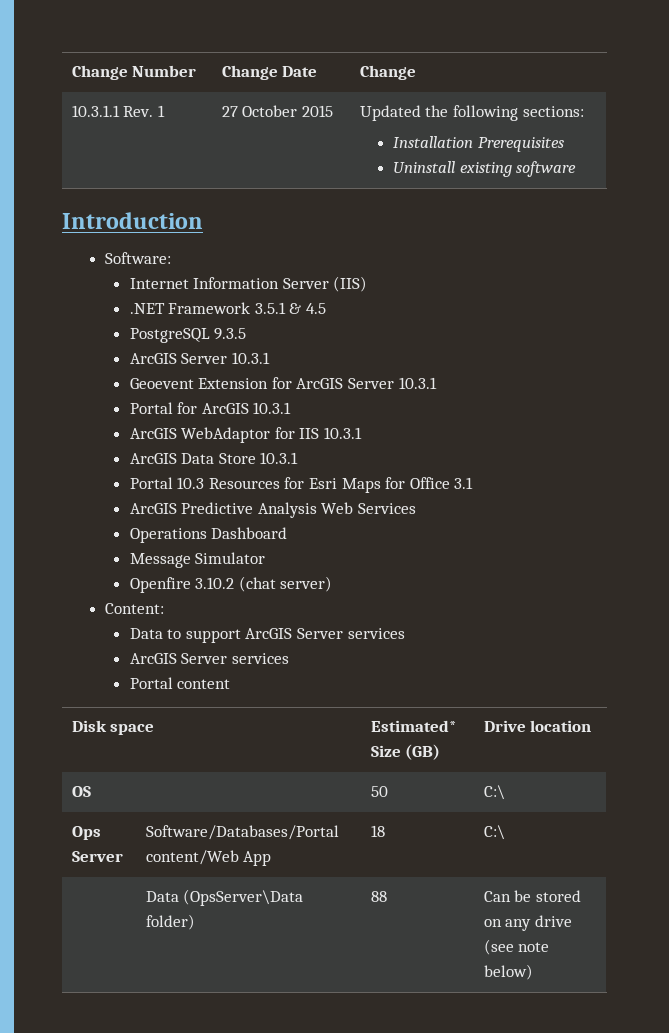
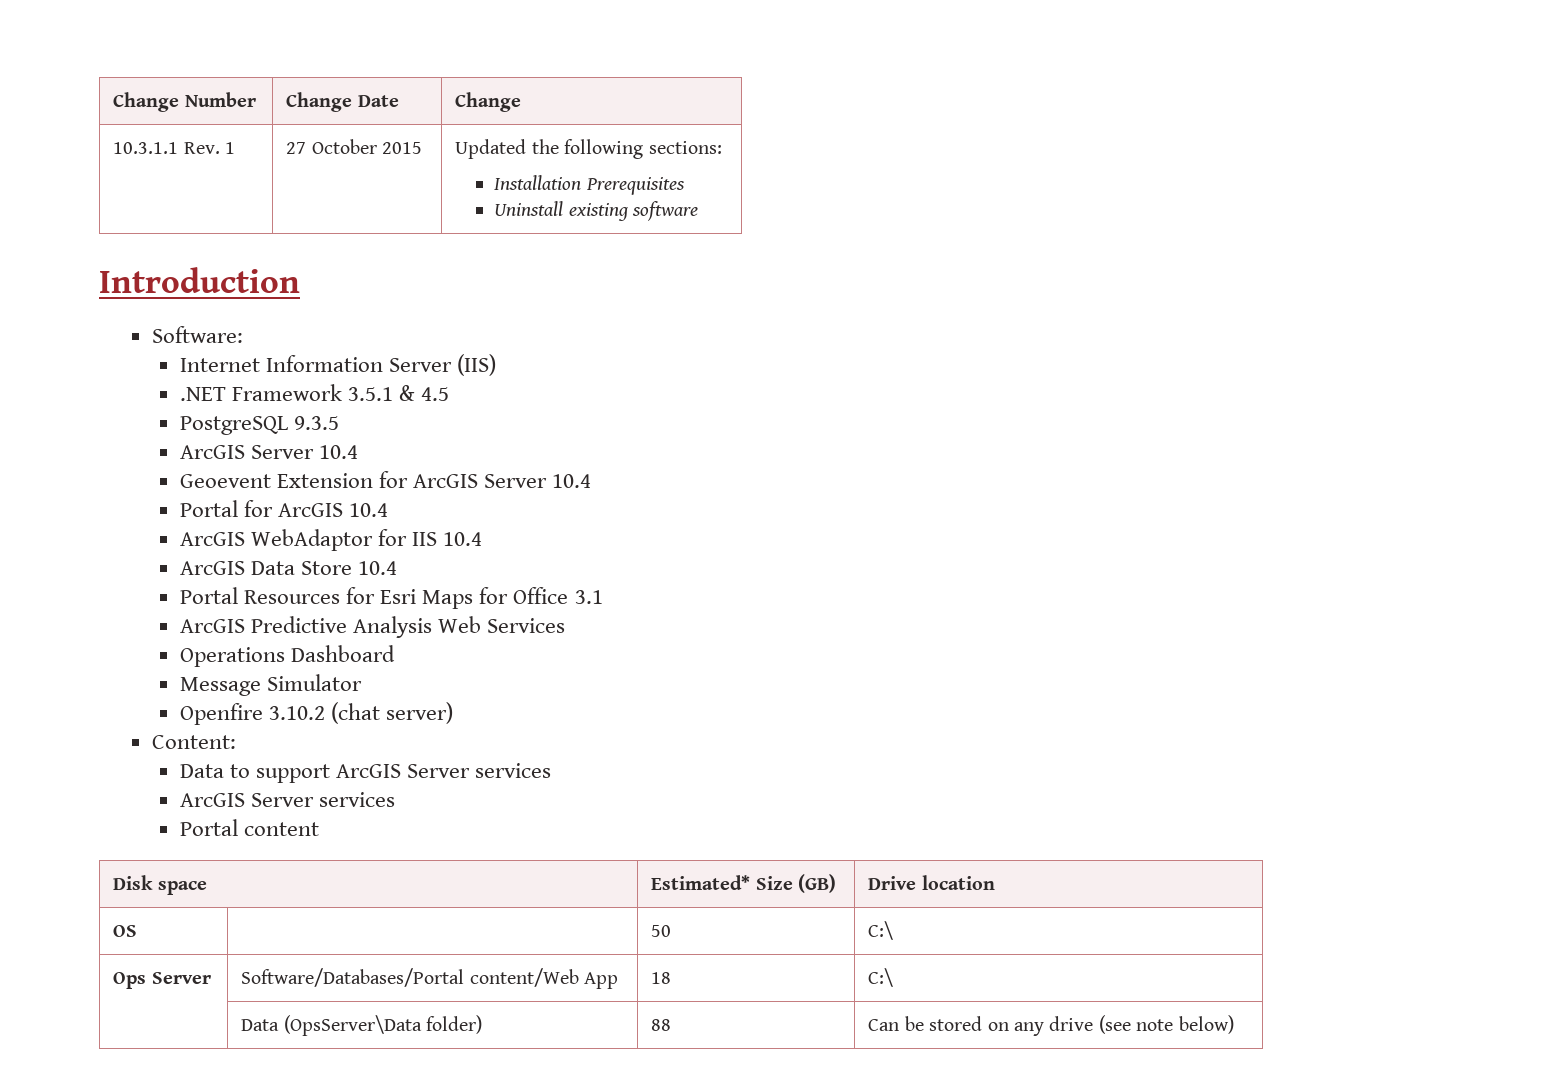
[231,352,270,364] 10.3.1 -> [319,445,359,459] 10.4
[398,377,437,389] 10.3.1 -> [552,474,592,488] 10.4
[253,402,292,414] 10.3.1 -> [349,503,389,517] 10.4
[324,427,363,439] 10.3.1 -> [443,532,483,546] 10.4
[260,452,299,464] [129,477,205,489] 10.3.1 // Portal 10.3 -> [358,561,398,575] [179,587,238,604] 10.4 // Portal

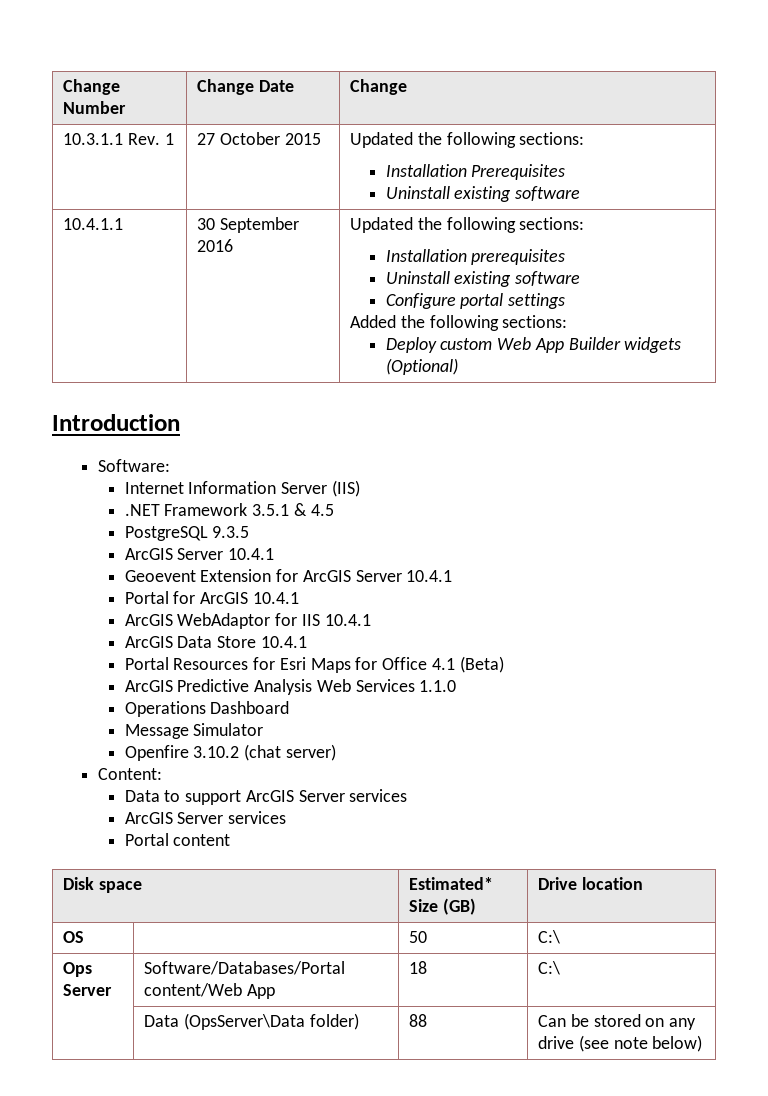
(698, 211) none -> [63,218,124,230] [197,217,300,233] [197,239,234,252] [350,217,585,233] [385,249,566,265] [385,271,581,287] [385,293,566,309] [350,315,568,331] [385,337,682,353] [385,358,458,375] // 10.4.1.1 | 30 September 2016 | Updated the following sections: // Installation prerequisites // Uninstall existing software // Configure portal settings // Added the following sections: // Deploy custom Web App Builder widgets (Optional)
[319,445,359,459] 10.4 -> [228,548,275,560] 10.4.1
[552,474,592,488] 10.4 -> [406,570,453,582] 10.4.1
[349,503,389,517] 10.4 -> [252,592,299,604] 10.4.1
[443,532,483,546] 10.4 -> [324,614,371,626] 10.4.1
[358,561,398,575] 10.4 -> [260,636,307,648] 10.4.1
[574,590,603,604] 3.1 -> [431,656,504,673] 4.1 (Beta)
(566, 625) none -> [419,680,457,692] 1.1.0

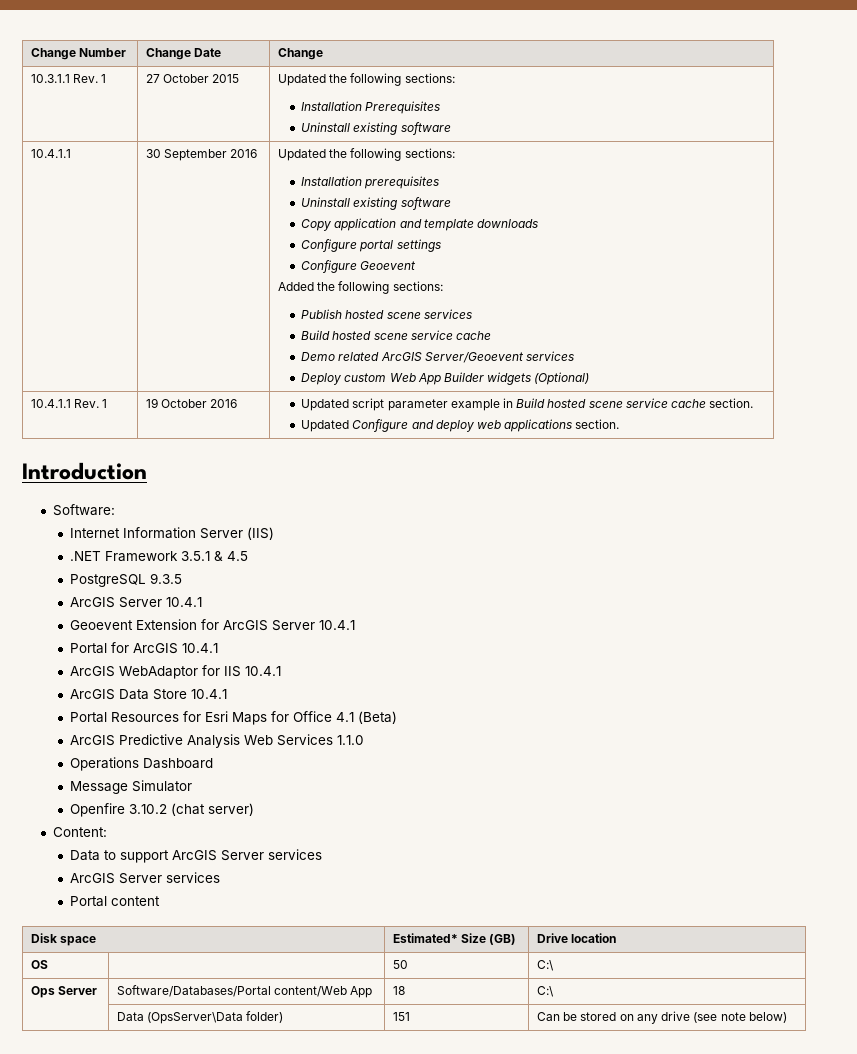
(581, 278) none -> [301,218,539,231] // Copy application and template downloads
(566, 301) none -> [301,260,417,273] // Configure Geoevent
(568, 321) none -> [301,309,472,319] [301,330,492,340] [301,351,575,363] // Publish hosted scene services // Build hosted scene service cache // Demo related ArcGIS Server/Geoevent services
(458, 366) none -> [30,399,108,408] [145,398,238,408] [301,398,754,411] [301,419,620,432] // 10.4.1.1 Rev. 1 | 19 October 2016 | Updated script parameter example in Build hosted scene service cache section. // Updated Configure and deploy web applications section.
[409,1014,428,1027] 88 -> [392,1012,410,1021] 151

